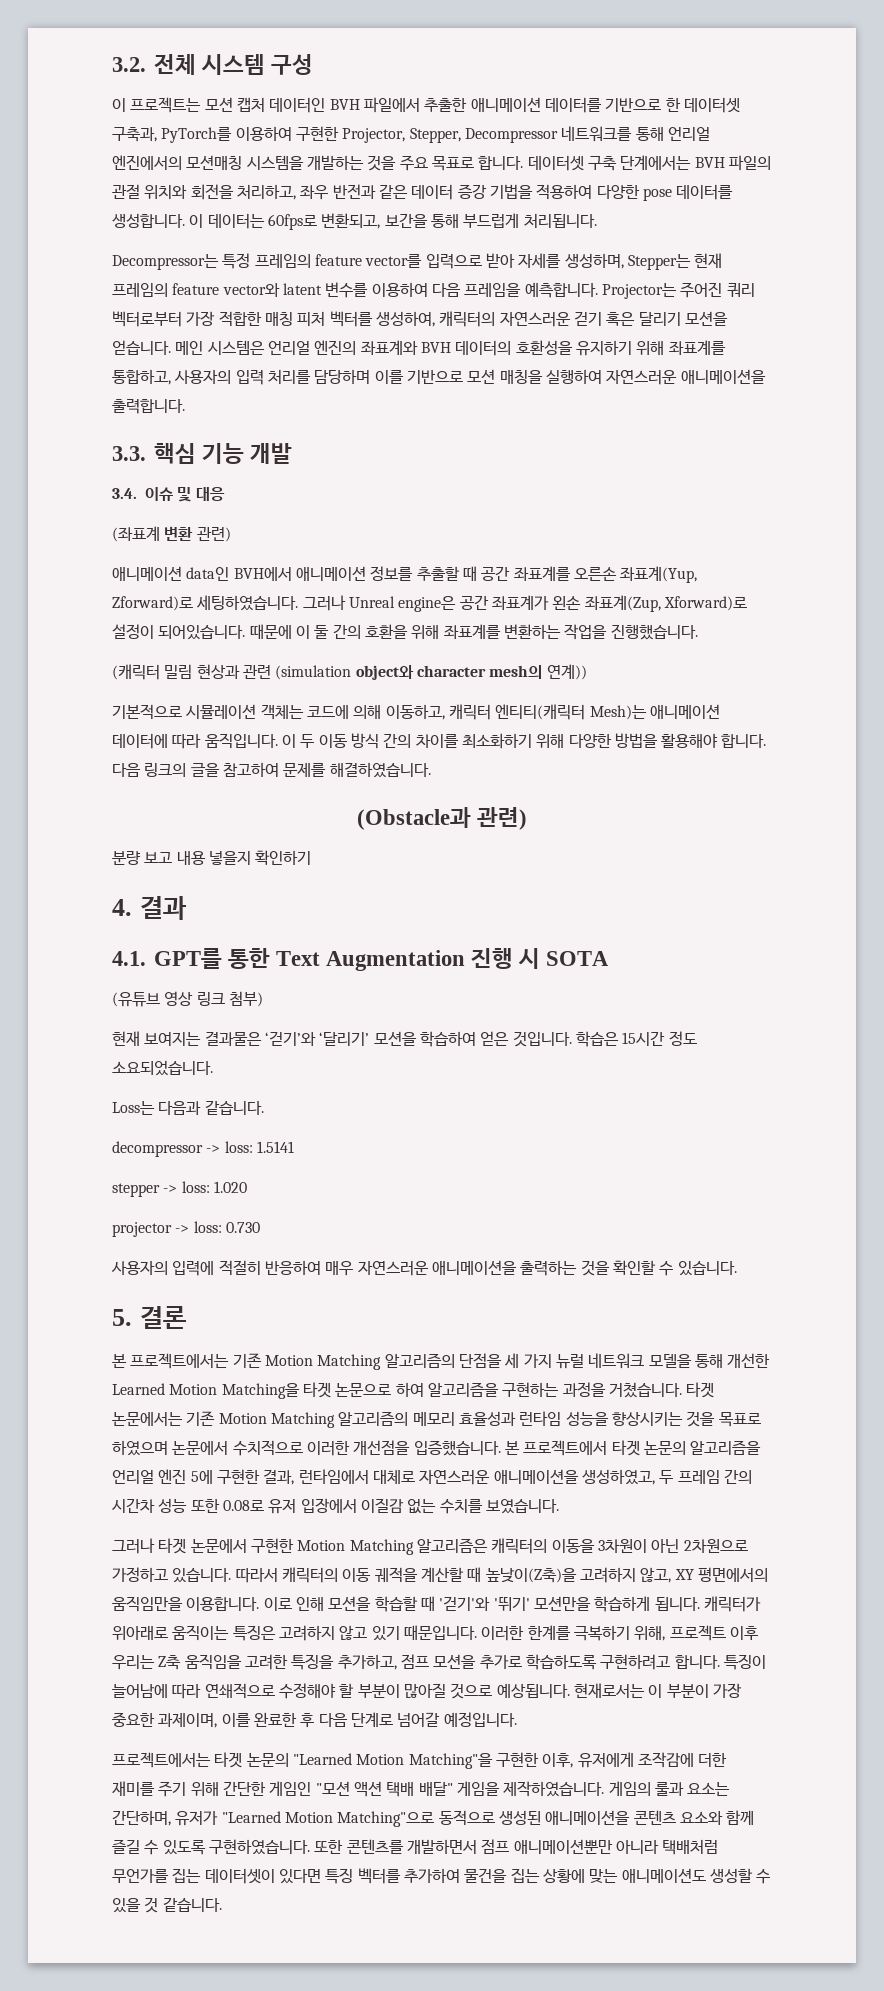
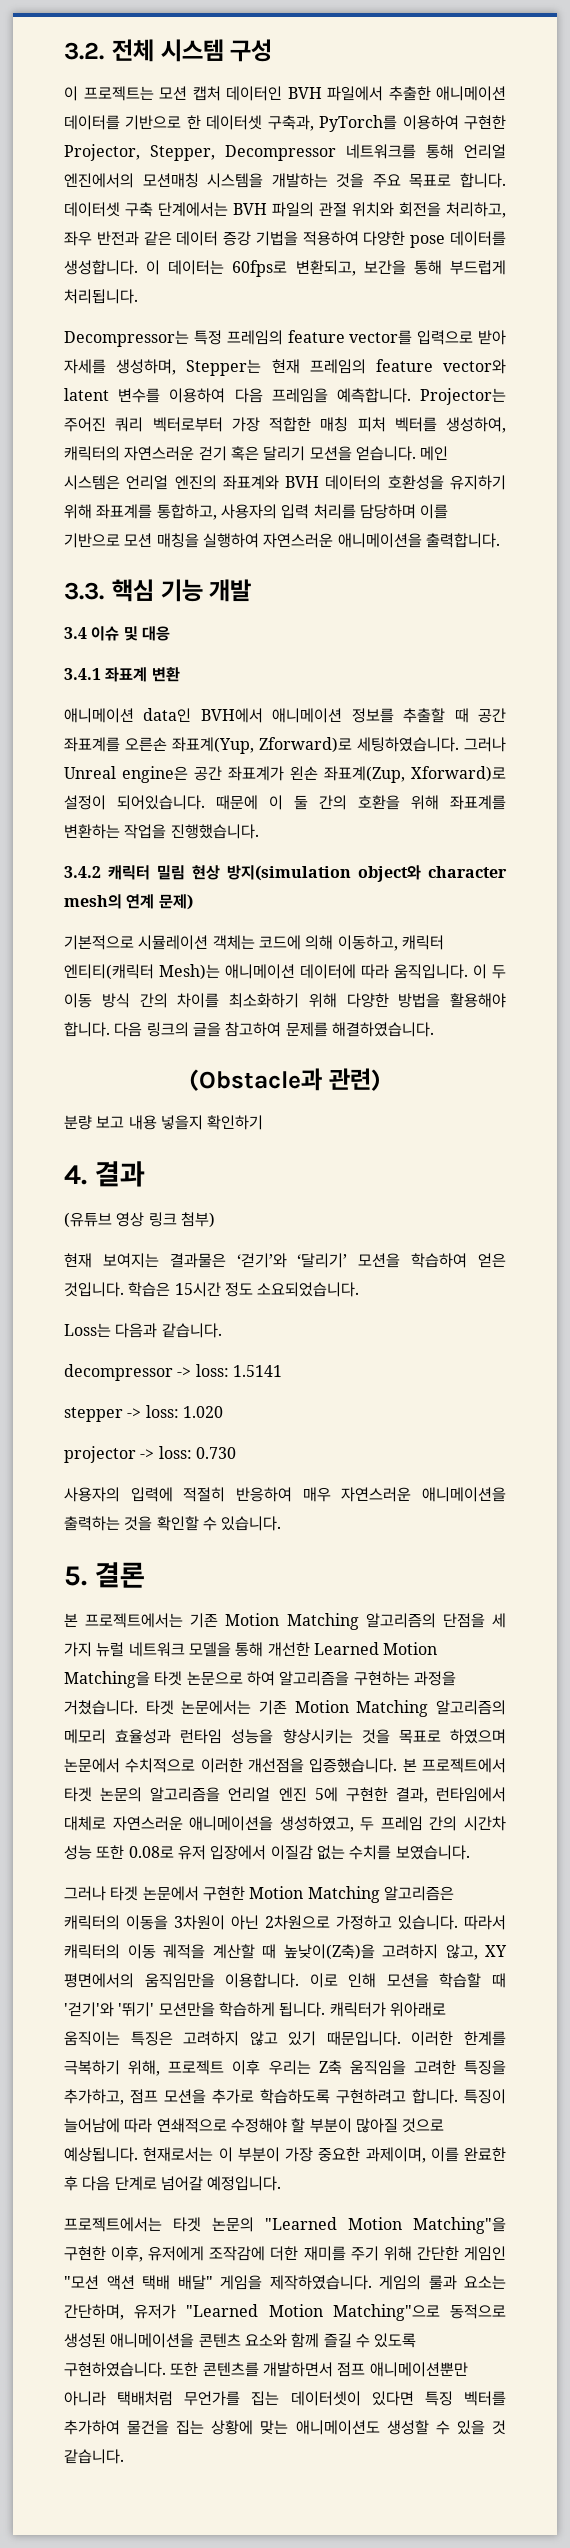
[112,488,137,499] 3.4. -> [64,627,87,639] 3.4
[112,526,160,542] (좌표계 -> [64,667,148,682] 3.4.1 좌표계
[196,527,231,542] 관련) -> (180, 674) none
[112,664,352,680] (캐릭터 밀림 현상과 관련 (simulation -> [64,865,351,881] 3.4.2 캐릭터 밀림 현상 방지(simulation
[546,664,587,680] 연계)) -> [126,894,193,910] 연계 문제)
[112,948,610,971] // 4.1. GPT를 통한 Text Augmentation 진행 시 SOTA -> (145, 1174) none

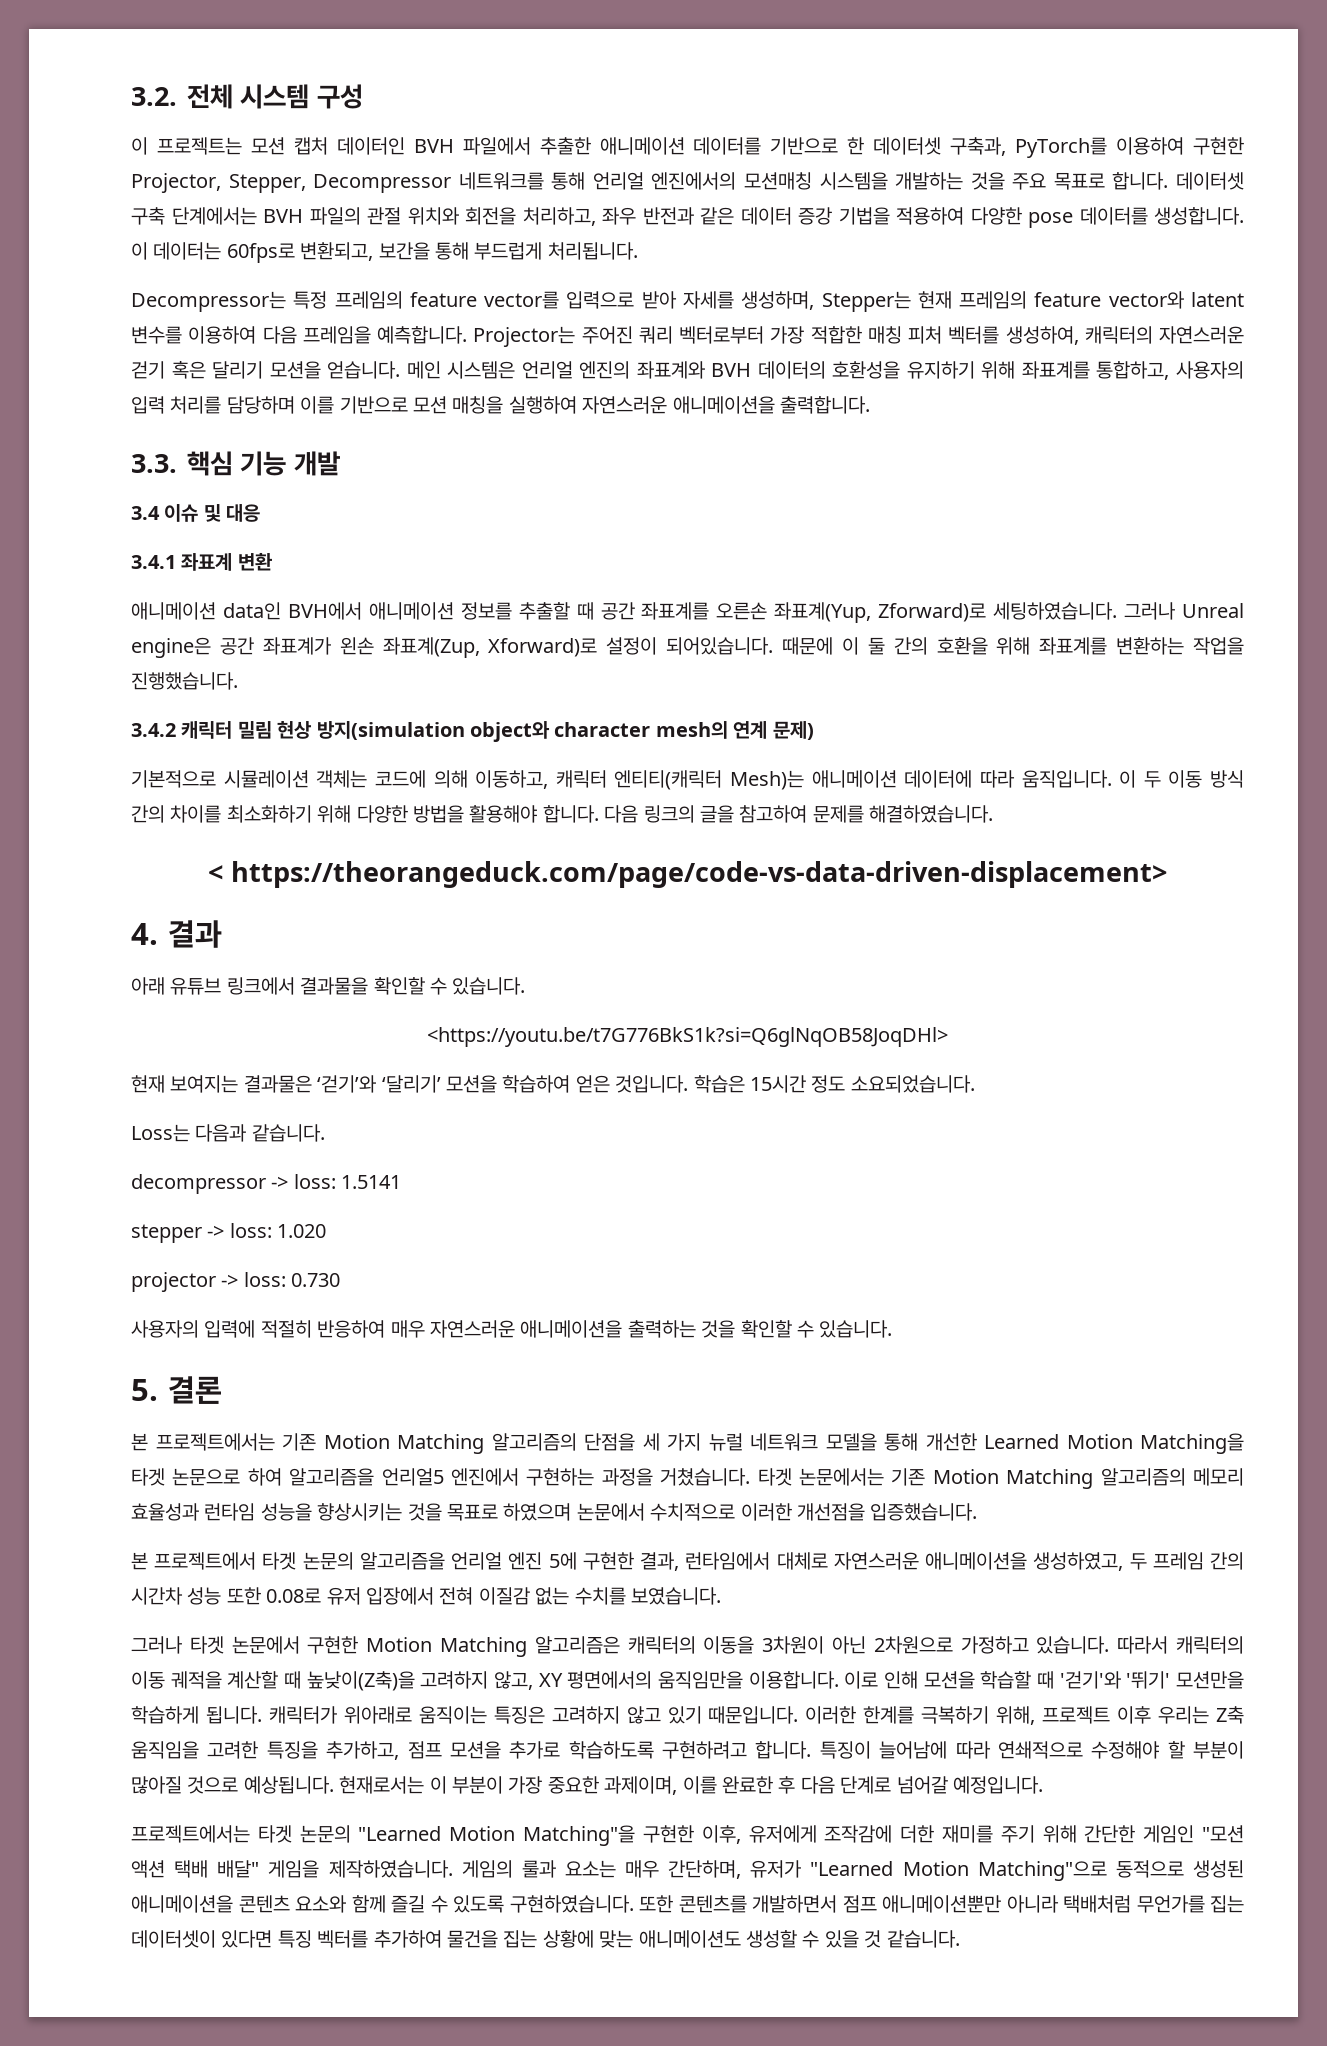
[189,1068,381,1091] [64,1115,264,1130] [64,1161,145,1187] [64,1212,215,1228] (Obstacle과 관련) // 분량 보고 내용 넣을지 확인하기 // 4. 결과 // (유튜브 영상 링크 첨부) -> [208,861,1167,888] [131,920,222,948] [131,977,526,995] [427,1027,948,1047] < https://theorangeduck.com/page/code-vs-data-driven-displacement> // 4. 결과 // 아래 유튜브 링크에서 결과물을 확인할 수 있습니다. // <https://youtu.be/t7G776BkS1k?si=Q6glNqOB58JoqDHl>
(350, 1678) none -> [381,1468,519,1486] 언리얼5 엔진에서
(398, 1765) none -> (978, 1512) //
(267, 1852) none -> [439,1587,474,1605] 전혀
(506, 2282) none -> [625,1860,660,1878] 매우

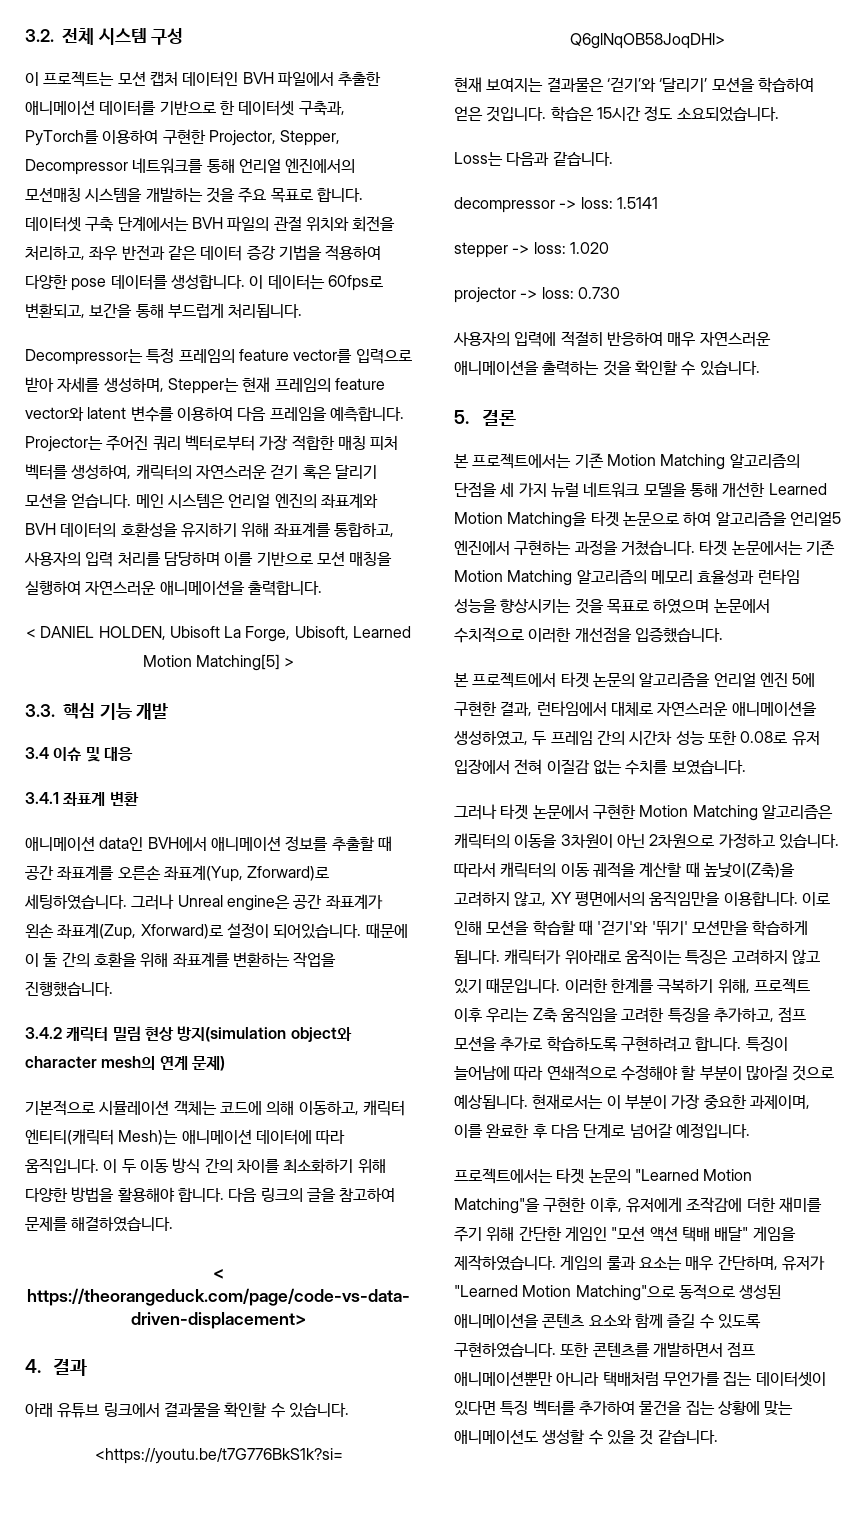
(870, 405) none -> [25,626,412,642] [142,654,295,671] // < DANIEL HOLDEN, Ubisoft La Forge, Ubisoft, Learned Motion Matching[5] >

